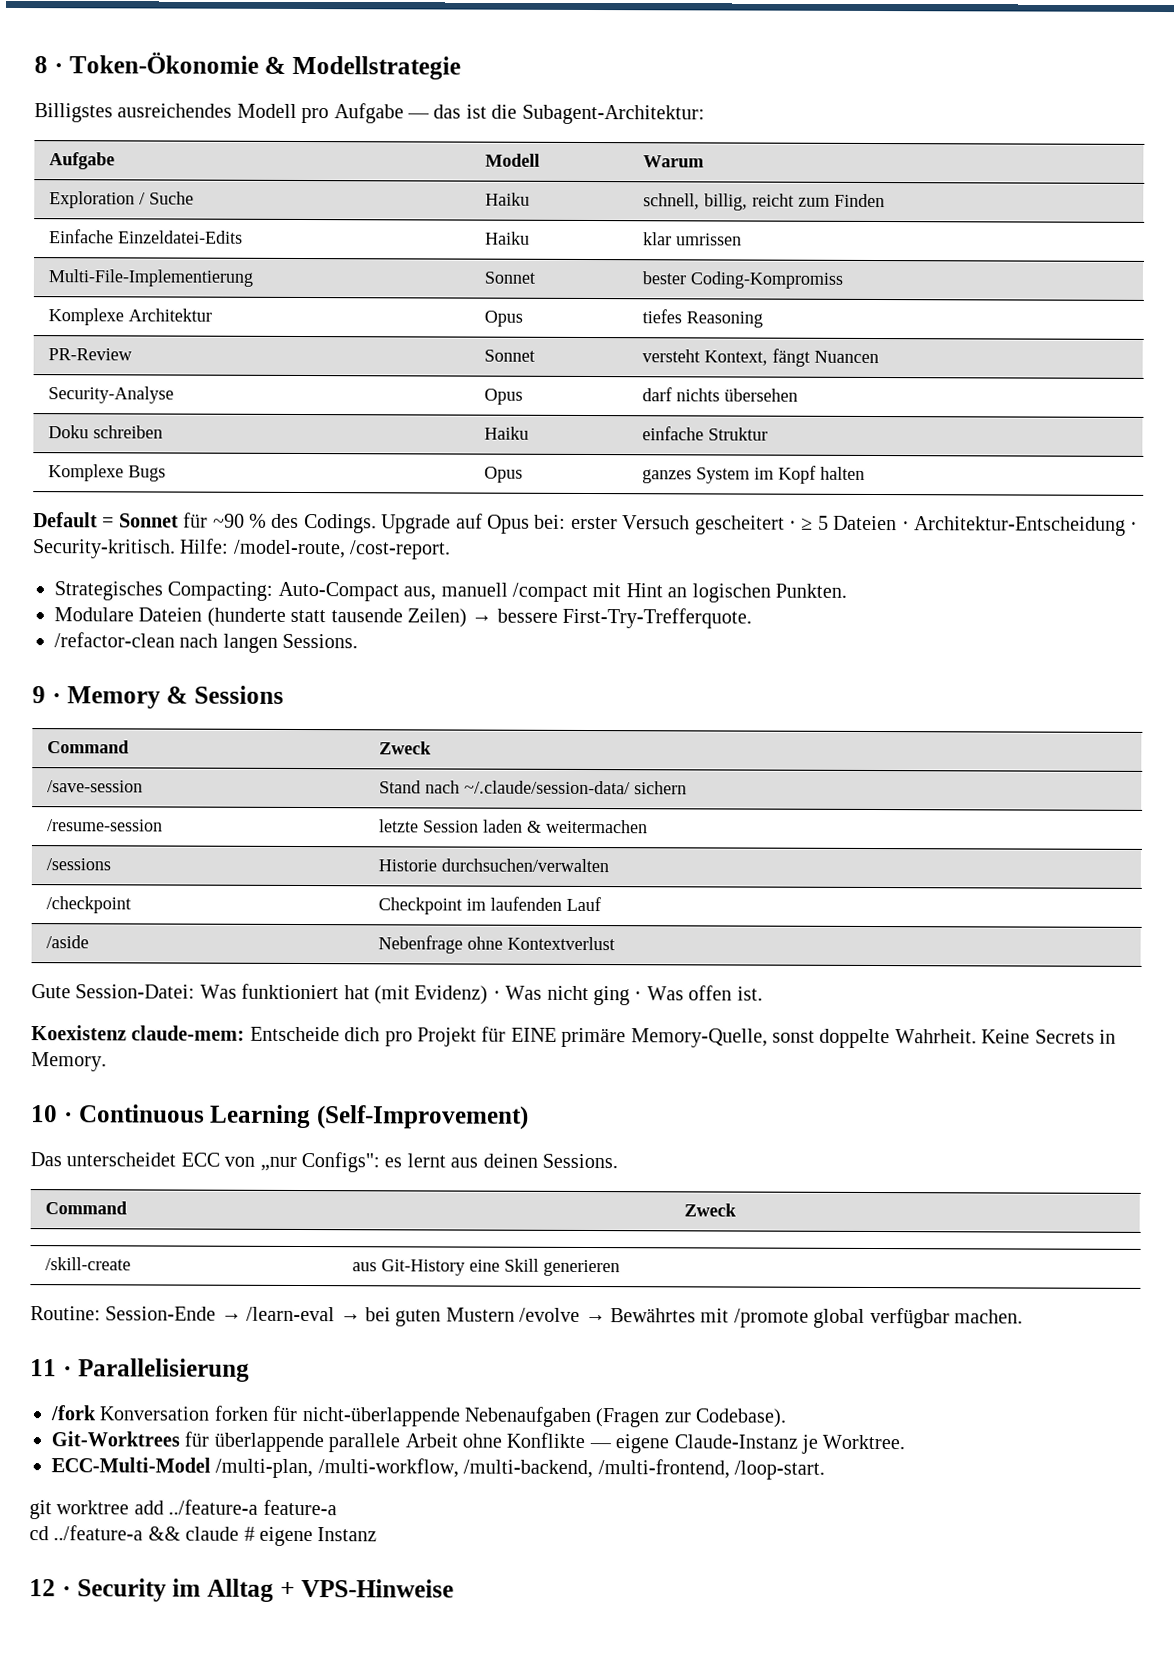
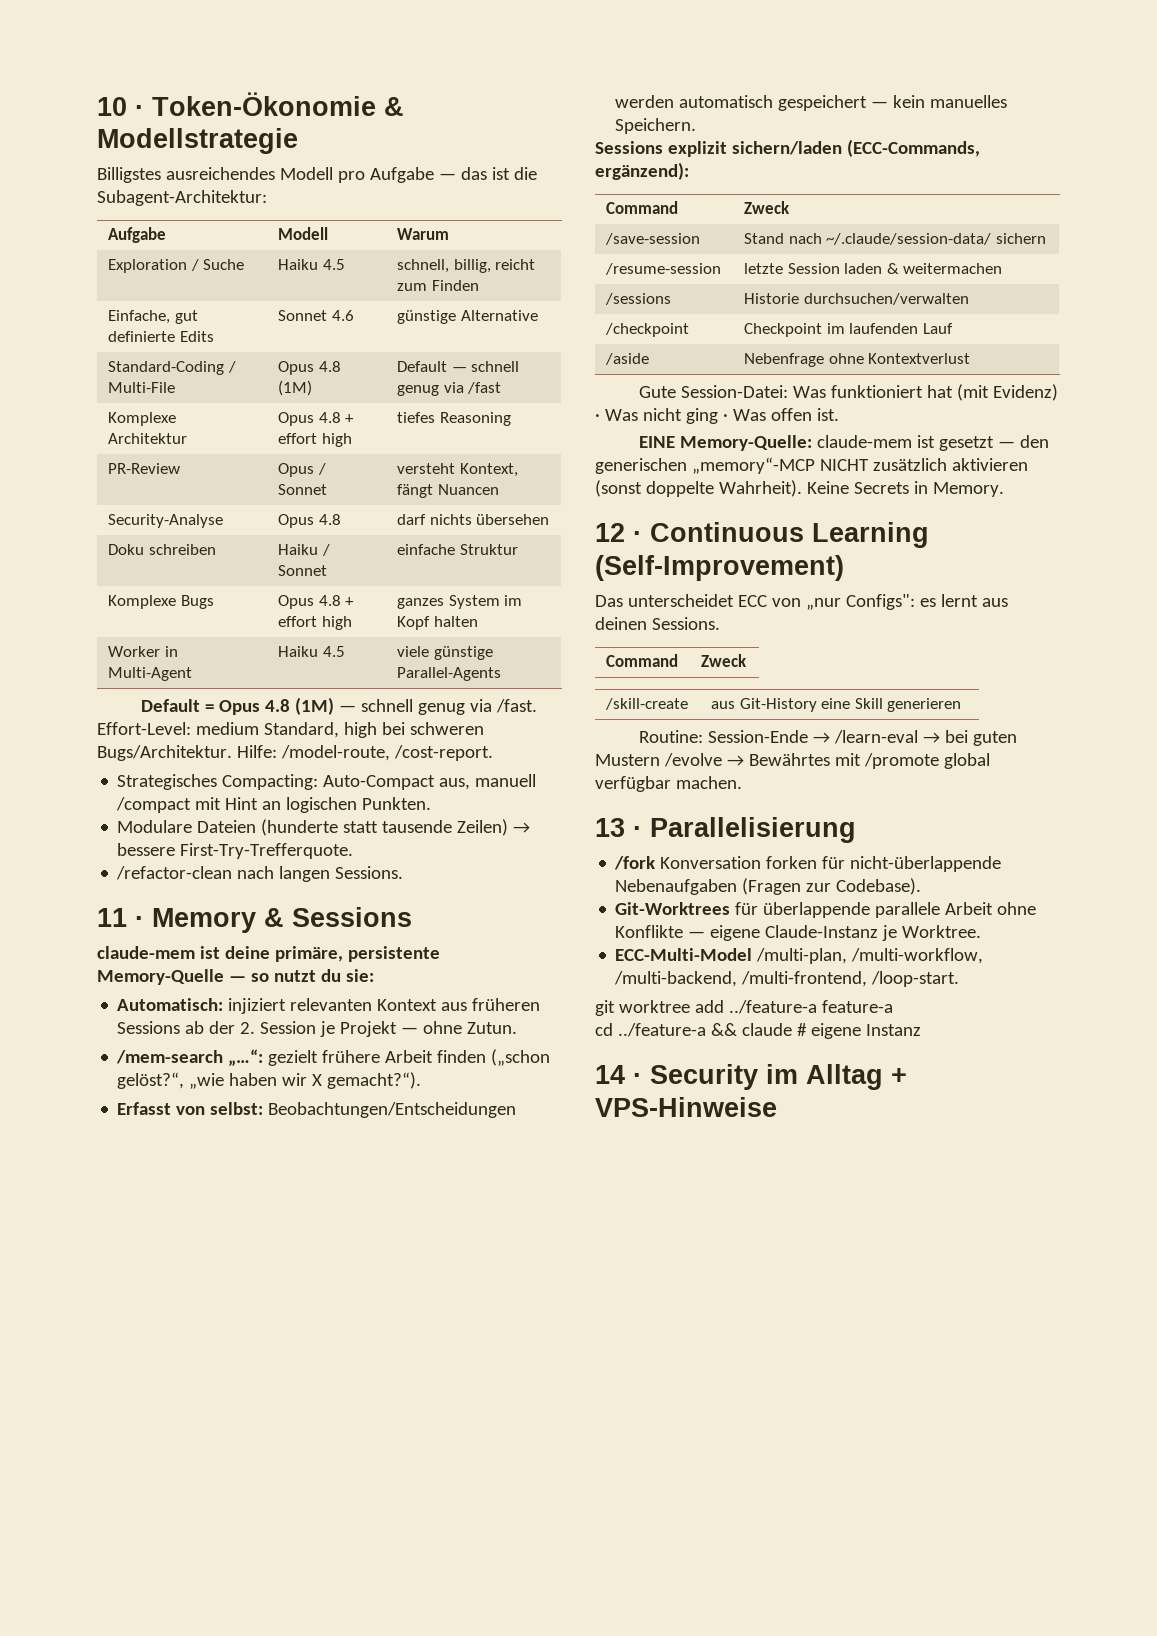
[34,56,48,74] 8 -> [97,97,127,116] 10
(531, 199) none -> [322,259,345,270] 4.5
[49,229,244,244] [485,231,531,245] [643,232,743,246] [48,269,254,287] [484,271,536,284] [642,271,844,289] Einfache Einzeldatei-Edits | Haiku | klar umrissen // Multi-File-Implementierung | Sonnet | bester Coding-Kompromiss -> [108,310,198,324] [108,331,214,342] [278,310,354,321] [397,310,538,324] [108,361,236,375] [108,382,176,393] [278,361,341,375] [278,380,313,396] [397,361,520,372] [397,382,502,396] Einfache, gut definierte Edits | Sonnet 4.6 | günstige Alternative // Standard-Coding / Multi-File | Opus 4.8 (1M) | Default — schnell genug via /fast
(524, 318) none -> [318,412,355,423] [278,433,352,447] 4.8 + effort high
(133, 354) none -> [278,463,326,477] Opus /
(524, 396) none -> [318,514,341,525] 4.8
(530, 433) none -> [321,544,330,556] [278,565,328,576] / Sonnet
(524, 474) none -> [318,595,355,606] [278,616,352,630] 4.8 + effort high
[33,512,1139,536] [32,539,176,559] // Default = Sonnet für ~90 % des Codings. Upgrade auf Opus bei: erster Versuch gescheitert · ≥ 5 Dateien · Architektur-Entscheidung · Security-kritisch. -> [108,646,178,657] [108,667,193,681] [278,646,345,657] [397,646,493,660] [397,667,502,681] [140,697,537,715] [97,722,484,738] [97,745,232,761] // Worker in Multi-Agent | Haiku 4.5 | viele günstige Parallel-Agents // Default = Opus 4.8 (1M) — schnell genug via /fast. Effort-Level: medium Standard, high bei schweren Bugs/Architektur.
[32,686,46,704] 9 -> [97,908,127,927] 11
(284, 694) none -> [97,946,440,962] [97,969,374,985] [117,998,541,1014] [117,1021,518,1037] [116,1049,551,1066] [117,1072,422,1089] [117,1102,517,1118] [615,95,1008,111] [615,118,697,134] [595,139,980,157] [595,162,689,180] // claude-mem ist deine primäre, persistente Memory-Quelle — so nutzt du sie: // Automatisch: injiziert relevanten Kontext aus früheren Sessions ab der 2. Session je Projekt — ohne Zutun. // /mem-search „…“: gezielt frühere Arbeit finden („schon gelöst?“, „wie haben wir X gemacht?“). // Erfasst von selbst: Beobachtungen/Entscheidungen werden automatisch gespeichert — kein manuelles Speichern. // Sessions explizit sichern/laden (ECC-Commands, ergänzend):
[31,1025,977,1049] Koexistenz claude-mem: Entscheide dich pro Projekt für EINE primäre Memory-Quelle, sonst doppelte Wahrheit. -> [638,435,1049,451] [595,457,1028,474] [595,480,802,497] EINE Memory-Quelle: claude-mem ist gesetzt — den generischen „memory“-MCP NICHT zusätzlich aktivieren (sonst doppelte Wahrheit).
[31,1105,58,1123] 10 -> [595,523,625,542] 12
[30,1359,57,1377] 11 -> [595,818,625,837] 13
[29,1579,56,1597] 12 -> [595,1065,625,1084] 14

